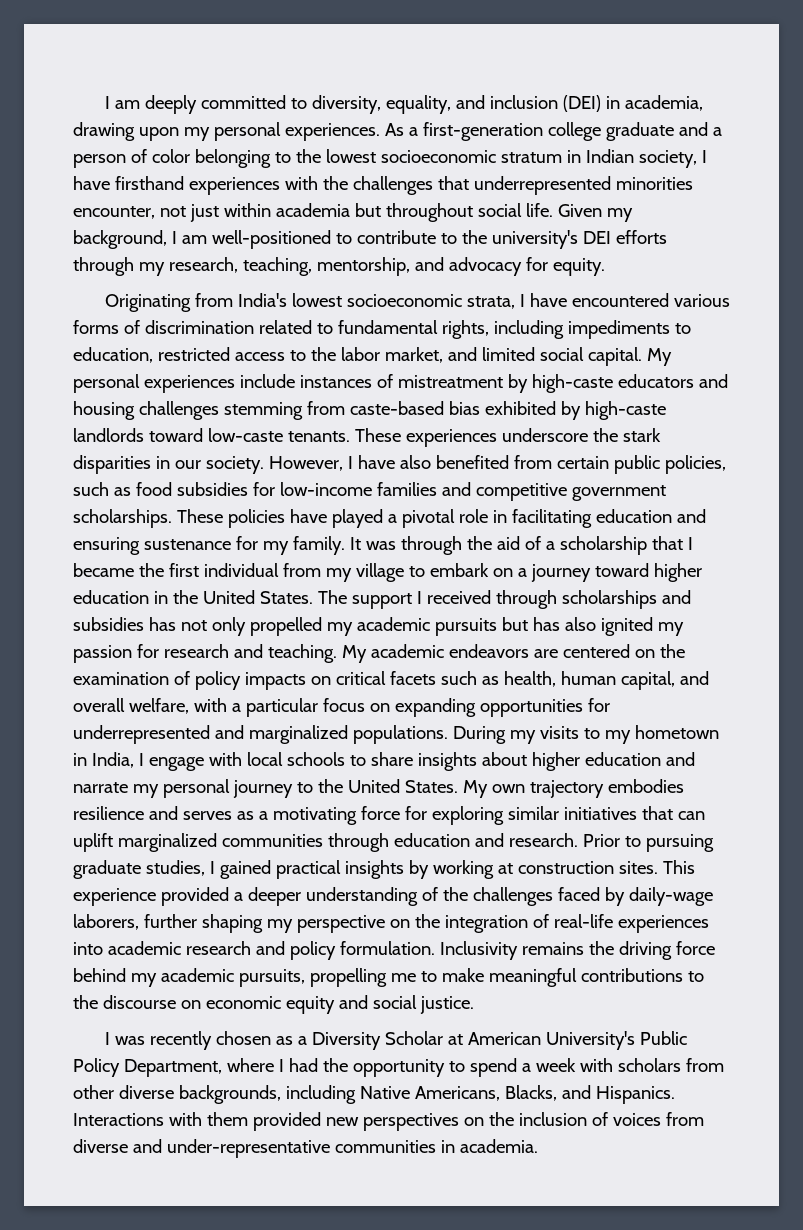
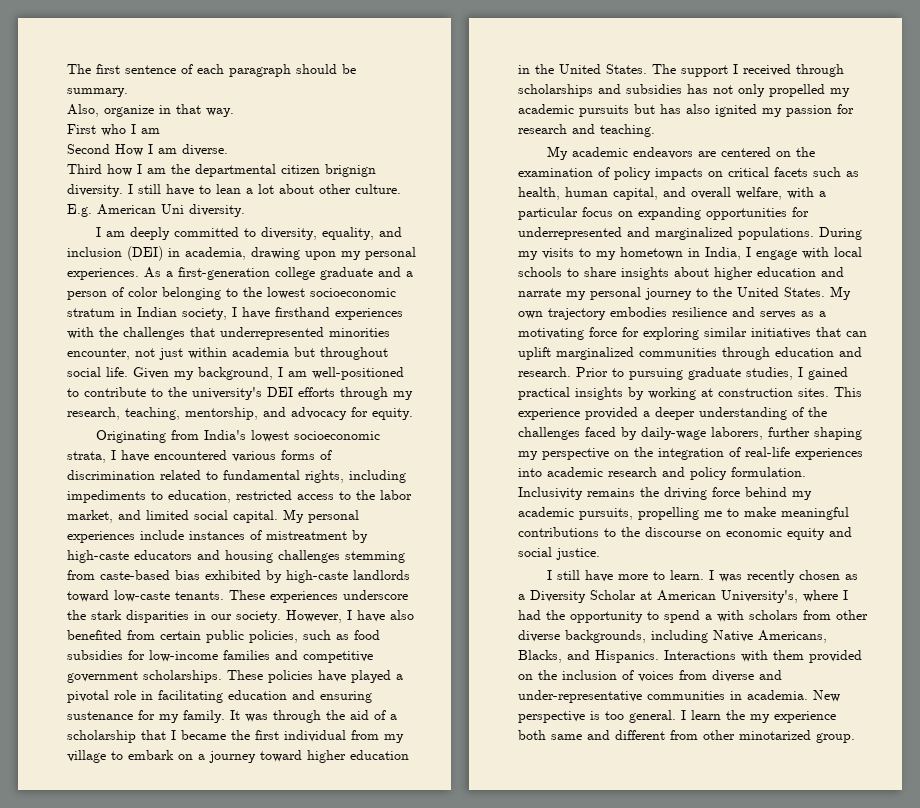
(104, 102) none -> [67,64,356,77] [67,88,128,97] [67,104,234,117] [67,124,160,136] [67,144,228,156] [67,164,376,177] [67,184,401,197] [67,204,245,217] The first sentence of each paragraph should be summary. // Also, organize in that way. // First who I am // Second How I am diverse. // Third how I am the departmental citizen brignign diversity. I still have to lean a lot about other culture. E.g. American Uni diversity. //
(337, 653) none -> (655, 130) //
(110, 1038) none -> [556,570,714,582] still have more to learn. I
[545,1031,687,1050] [73,1058,222,1077] University's Public Policy Department, -> [721,590,798,603] University's,
[535,1058,576,1072] week -> (712, 617) none
[325,1113,459,1131] new perspectives -> (862, 656) none
(538, 1146) none -> [813,690,840,702] [518,710,836,723] [518,730,855,743] New perspective is too general. I learn the my experience both same and different from other minotarized group.

